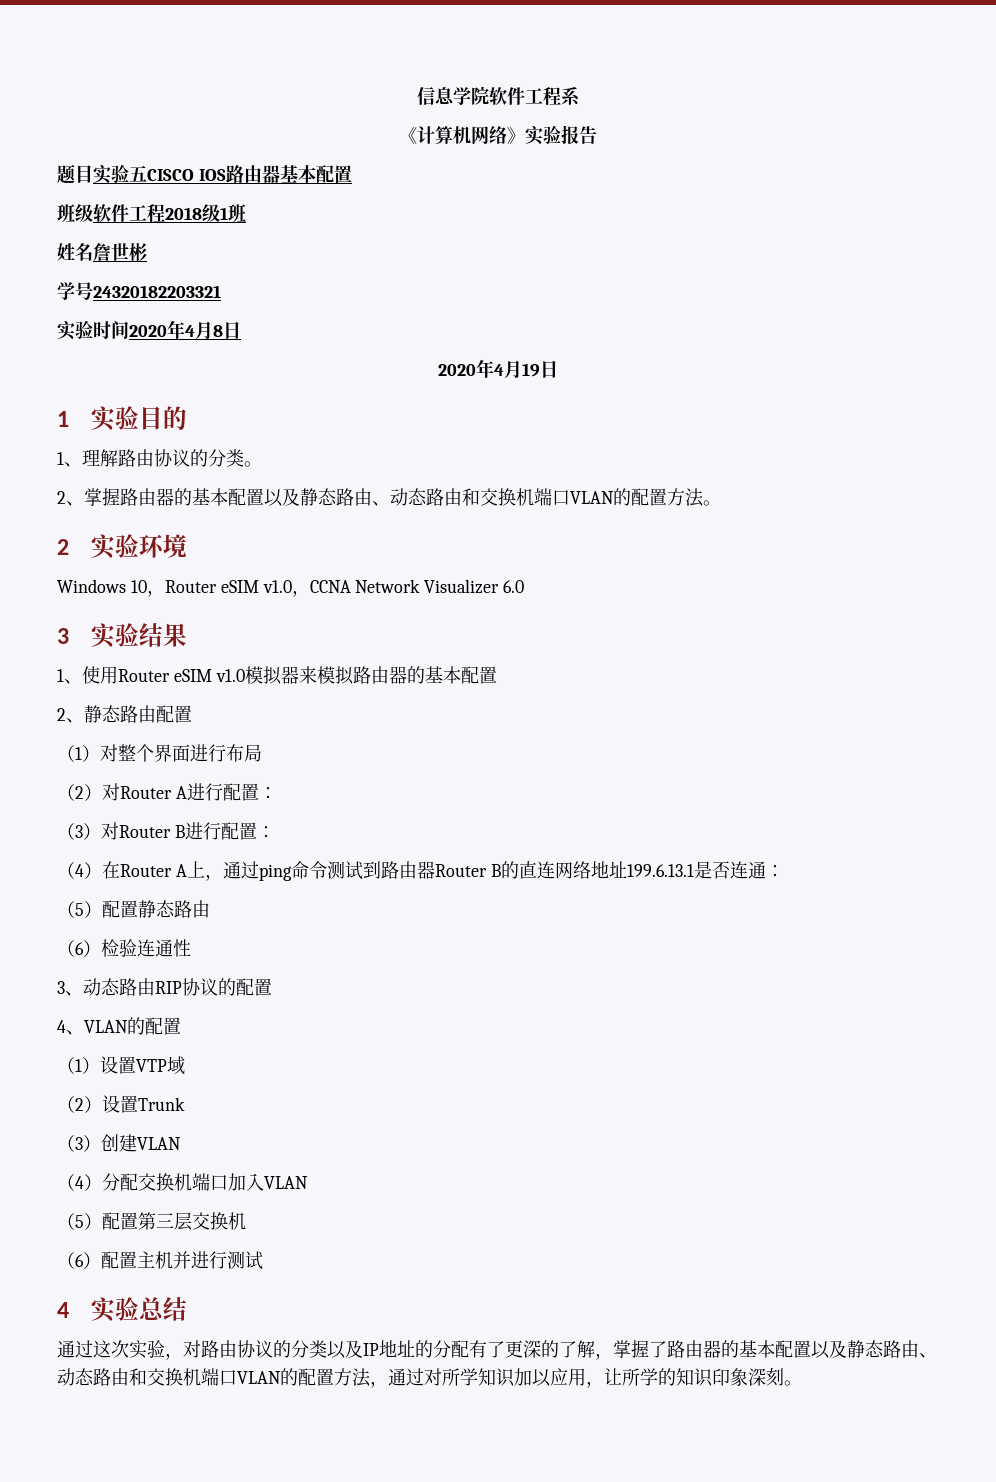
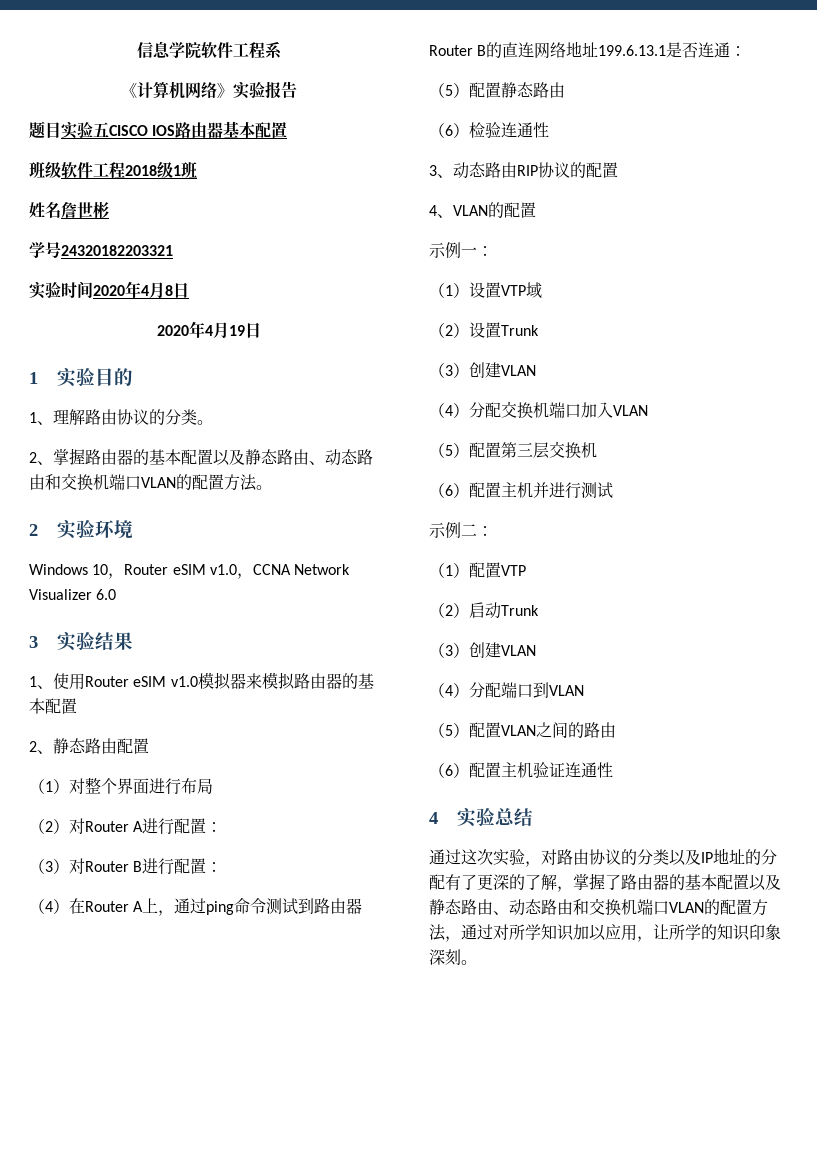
(181, 1026) none -> [429,242,493,258] // 示例一：
(263, 1260) none -> [429,522,493,538] [429,562,526,578] [429,602,539,619] [429,642,536,658] [429,682,584,698] [429,722,616,738] [429,762,613,778] // 示例二： // （1）配置VTP // （2）启动Trunk // （3）创建VLAN // （4）分配端口到VLAN // （5）配置VLAN之间的路由 // （6）配置主机验证连通性

